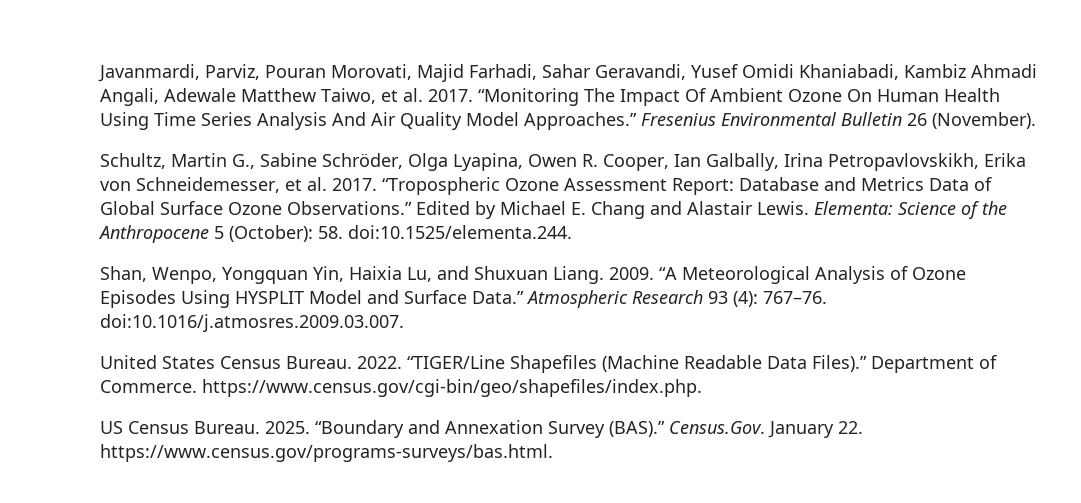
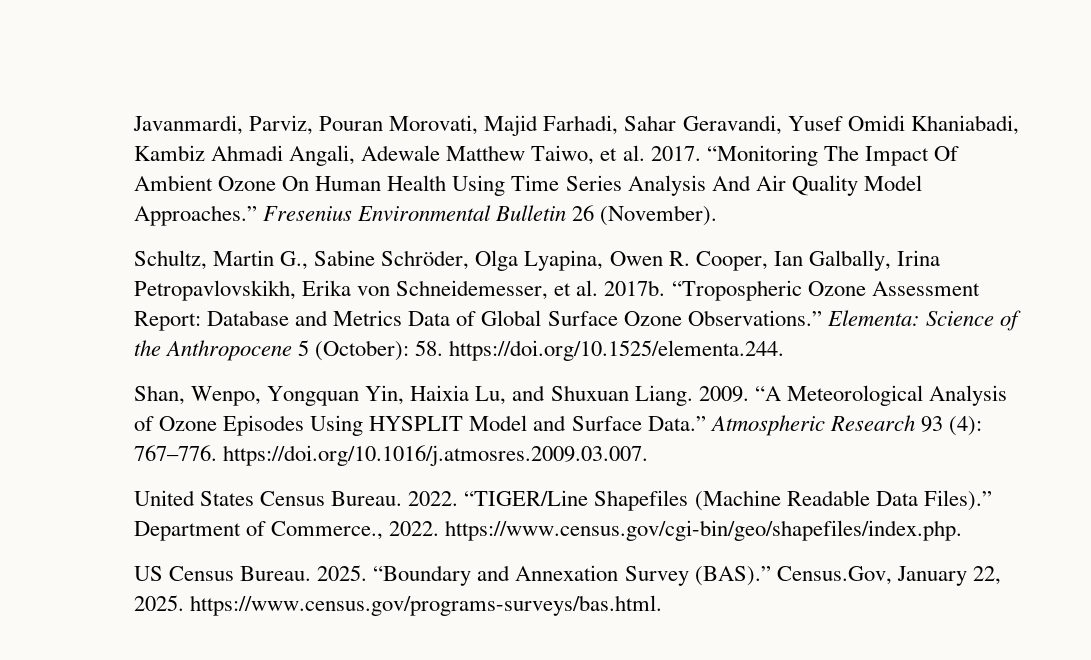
[332,178,378,191] 2017. -> [604,280,666,296] 2017b.
[416,201,810,219] Edited by Michael E. Chang and Alastair Lewis. -> (822, 318) none
[348,225,573,239] doi:10.1525/elementa.244. -> [449,340,785,361] https://doi.org/10.1525/elementa.244.
[763,291,828,304] [100,314,405,332] 767–76. doi:10.1016/j.atmosres.2009.03.007. -> [134,445,649,466] 767–776. https://doi.org/10.1016/j.atmosres.2009.03.007.
[100,380,198,393] Commerce. -> [271,521,440,540] Commerce., 2022.
[669,421,864,438] Census.Gov. January 22. -> [776,566,1001,586] [134,595,185,611] Census.Gov, January 22, 2025.

